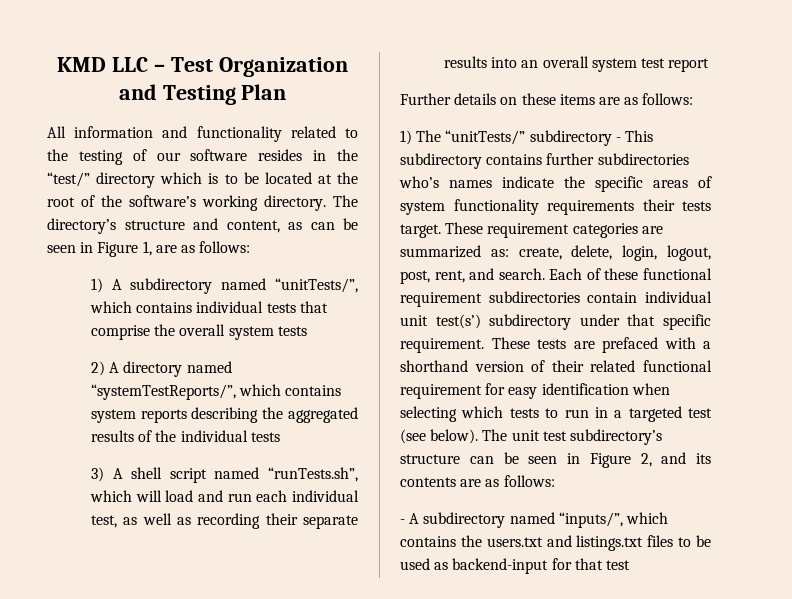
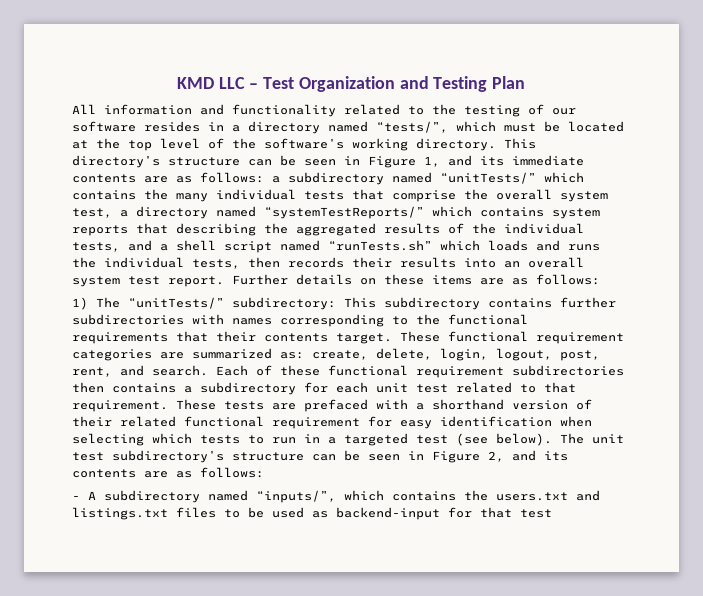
[337,149,358,161] [47,172,238,188] the “test/” directory which is to -> [232,121,536,134] a directory named “tests/”, which must
[47,197,75,207] root -> [128,138,200,151] top level
[333,195,358,207] The -> [504,138,536,149] This
[193,218,302,233] and content, as -> (240, 161) none
[155,241,251,253] [90,278,358,294] [89,301,193,313] are as follows: // 1) A subdirectory named “unitTests/”, which contains -> [448,155,584,166] [72,172,584,185] [72,189,208,202] and its immediate contents are as follows: a subdirectory named “unitTests/” which contains the many
[277,326,307,336] [90,361,232,377] [90,384,236,400] tests // 2) A directory named “systemTestReports/”, -> [72,206,424,219] test, a directory named “systemTestReports/”
(187, 416) none -> [136,223,168,234] that
[250,432,280,442] [90,467,358,483] [89,490,359,502] [90,513,359,529] tests // 3) A shell script named “runTests.sh”, which will load and run each individual test, as well as recording their separate -> [72,240,600,253] [72,257,392,269] tests, and a shell script named “runTests.sh” which loads and runs the individual tests, then records their
[668,58,710,72] report // -> [168,276,224,287] report.
[529,130,621,146] subdirectory - -> [232,297,336,310] subdirectory:
[399,176,712,192] [400,199,711,215] who’s names indicate the specific areas of system functionality requirements their tests -> [192,314,528,327] [72,331,328,344] with names corresponding to the functional requirements that their contents
(484, 228) none -> [448,331,528,342] functional
[587,291,712,303] [400,314,711,330] contain individual unit test(s’) subdirectory under that specific -> [72,382,576,395] then contains a subdirectory for each unit test related to that

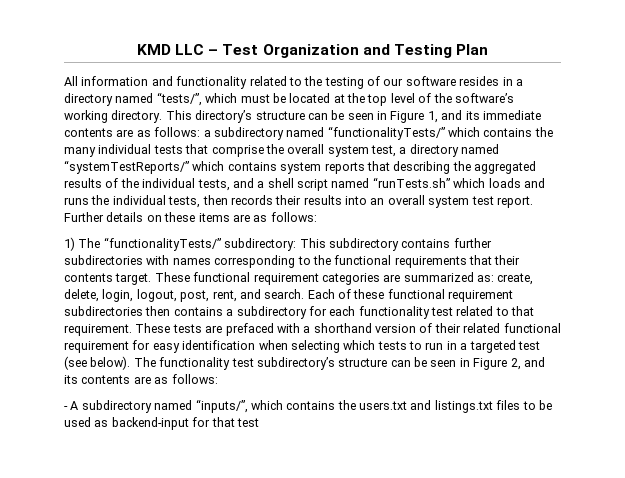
[440,172,536,184] “unitTests/” -> [327,126,445,140] “functionalityTests/”
[128,297,224,309] “unitTests/” -> [103,237,221,251] “functionalityTests/”
[376,383,408,393] unit -> [358,306,430,319] functionality
[592,434,624,444] unit -> [159,357,231,370] functionality

